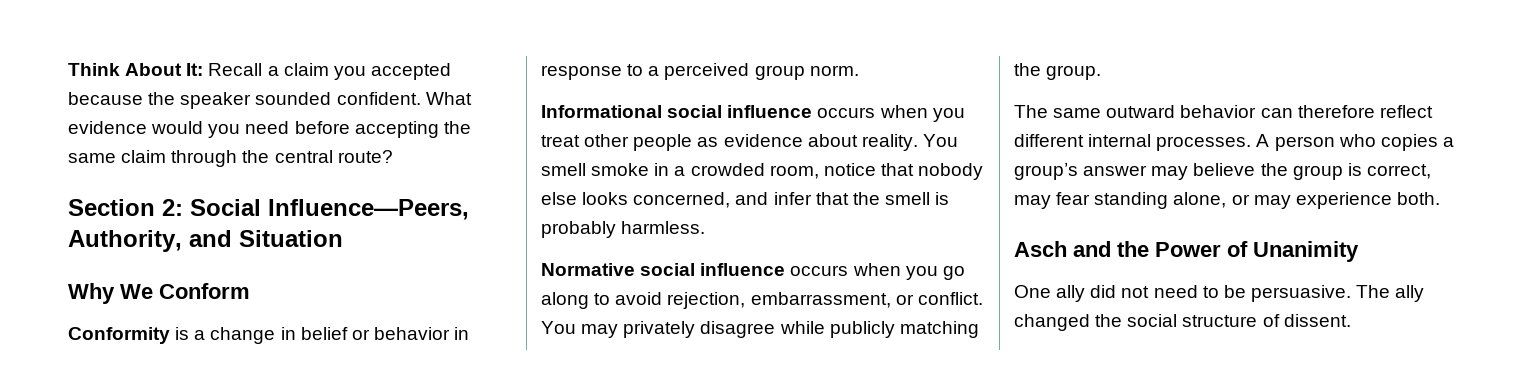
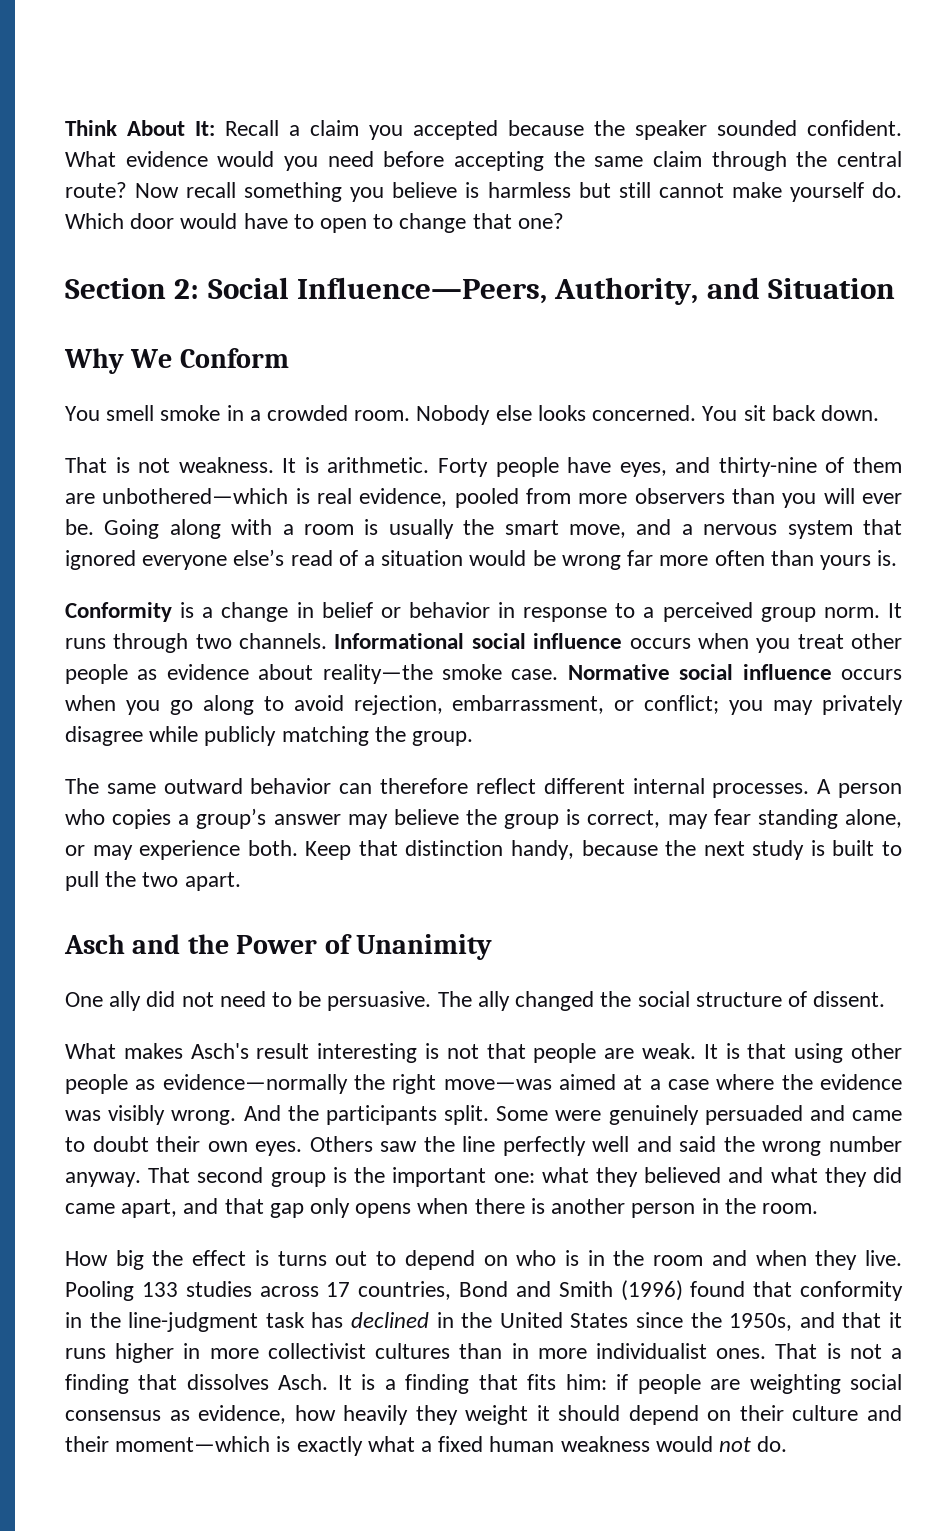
(393, 156) none -> [135,182,903,202] [65,213,564,233] Now recall something you believe is harmless but still cannot make yourself do. Which door would have to open to change that one?
(250, 291) none -> [65,405,879,425] [65,457,902,477] [65,488,903,508] [65,519,902,539] [65,549,898,570] // You smell smoke in a crowded room. Nobody else looks concerned. You sit back down. // That is not weakness. It is arithmetic. Forty people have eyes, and thirty-nine of them are unbothered—which is real evidence, pooled from more observers than you will ever be. Going along with a room is usually the smart move, and a nervous system that ignored everyone else’s read of a situation would be wrong far more often than yours is.
(859, 70) // -> [887,603,902,618] [65,633,328,653] It runs through two channels.
[861,134,958,151] [541,163,984,180] [541,192,950,208] [541,221,706,238] reality. You smell smoke in a crowded room, notice that nobody else looks concerned, and infer that the smell is probably harmless. // -> [322,664,559,684] reality—the smoke case.
[917,292,983,305] [541,321,576,334] conflict. You -> [644,695,764,715] conflict; you
(1440, 198) none -> [305,840,902,860] [65,871,241,891] Keep that distinction handy, because the next study is built to pull the two apart.
(1351, 320) none -> [65,1043,902,1063] [65,1074,903,1094] [65,1105,902,1125] [65,1136,902,1156] [65,1167,902,1187] [65,1198,818,1218] [65,1250,902,1270] [65,1280,903,1301] [65,1312,903,1332] [65,1343,902,1363] [65,1374,902,1394] [65,1405,903,1425] [65,1436,788,1456] // What makes Asch's result interesting is not that people are weak. It is that using other people as evidence—normally the right move—was aimed at a case where the evidence was visibly wrong. And the participants split. Some were genuinely persuaded and came to doubt their own eyes. Others saw the line perfectly well and said the wrong number anyway. That second group is the important one: what they believed and what they did came apart, and that gap only opens when there is another person in the room. // How big the effect is turns out to depend on who is in the room and when they live. Pooling 133 studies across 17 countries, Bond and Smith (1996) found that conformity in the line-judgment task has declined in the United States since the 1950s, and that it runs higher in more collectivist cultures than in more individualist ones. That is not a finding that dissolves Asch. It is a finding that fits him: if people are weighting social consensus as evidence, how heavily they weight it should depend on their culture and their moment—which is exactly what a fixed human weakness would not do.

